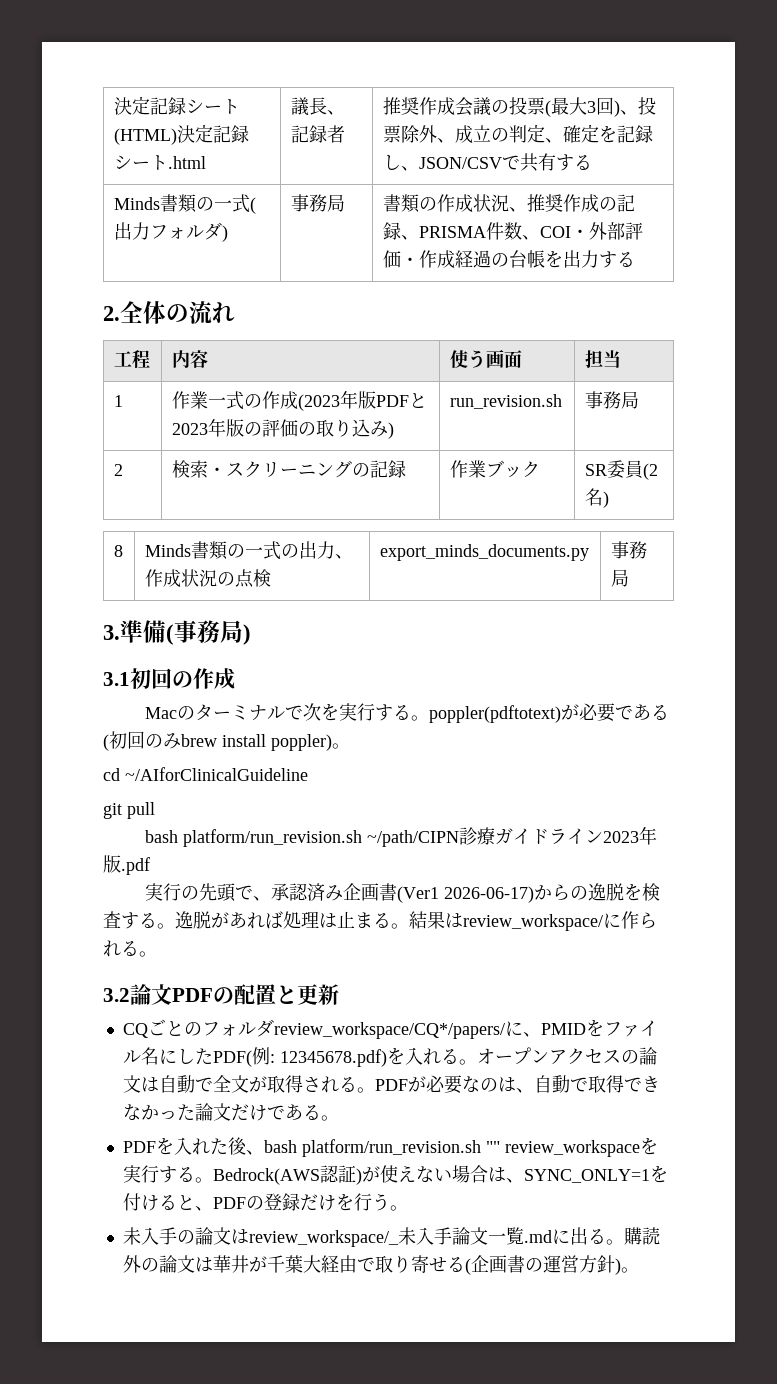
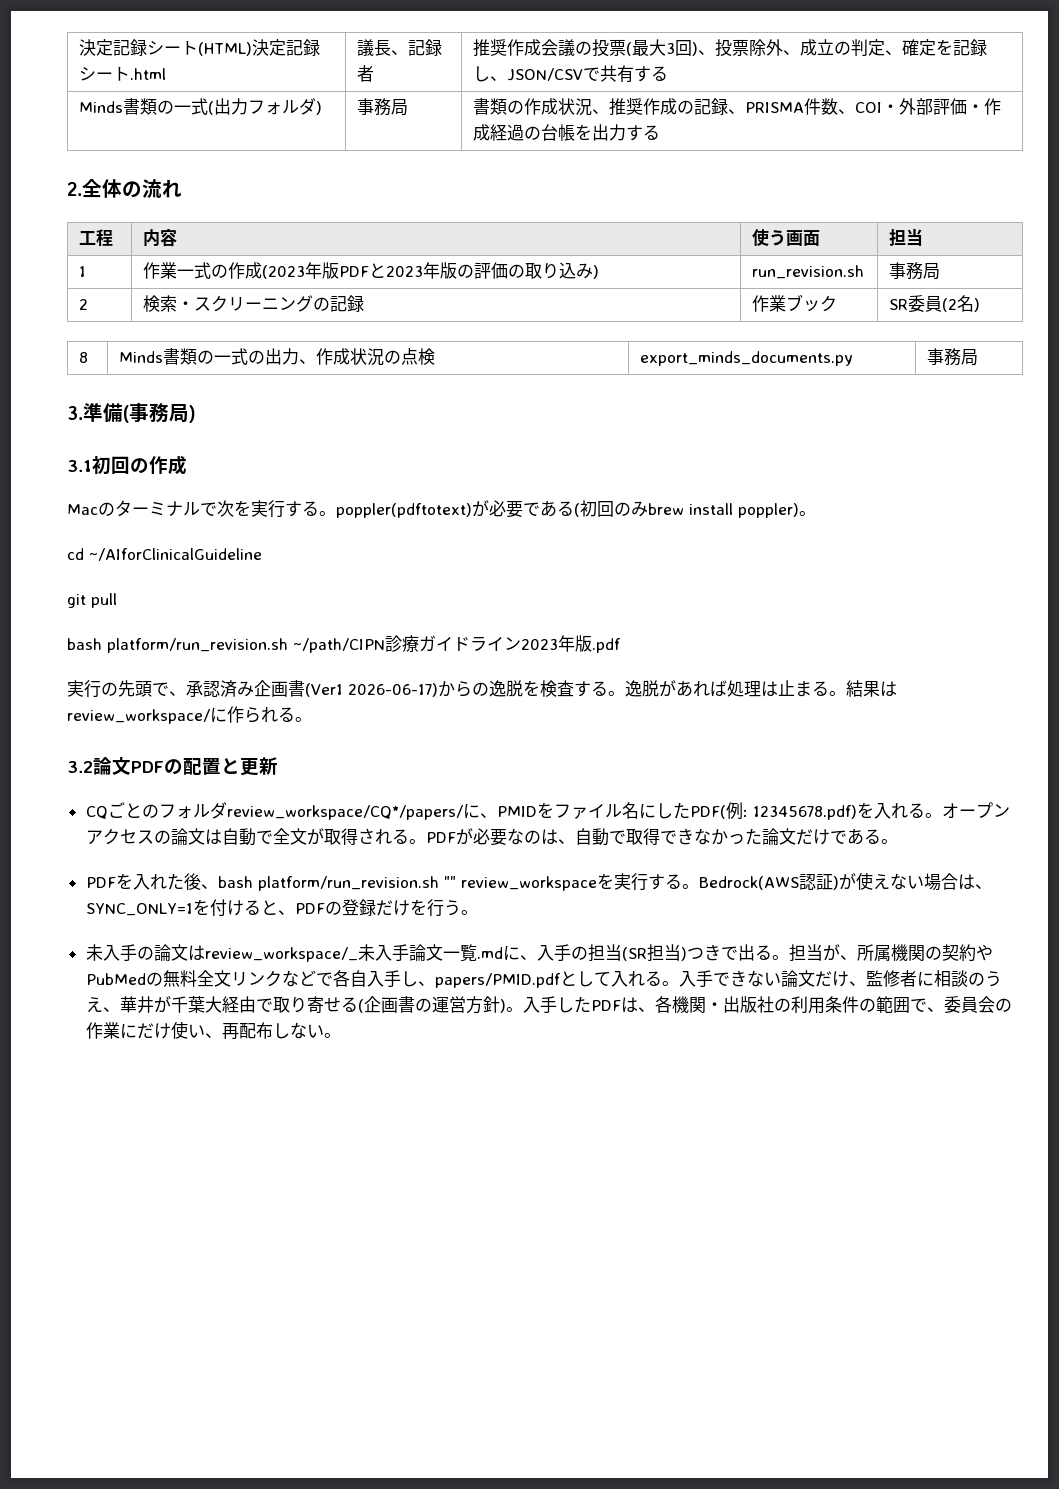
[569,1227,660,1245] [122,1255,213,1273] 出る。購読外の論文は -> [519,944,993,962] [85,970,1002,988] [85,997,120,1013] 、入手の担当(SR担当)つきで出る。担当が、所属機関の契約やPubMedの無料全文リンクなどで各自入手し、papers/PMID.pdfとして入れる。入手できない論文だけ、監修者に相談のうえ、
(639, 1270) none -> [522,996,1012,1014] [85,1021,341,1040] 入手したPDFは、各機関・出版社の利用条件の範囲で、委員会の作業にだけ使い、再配布しない。

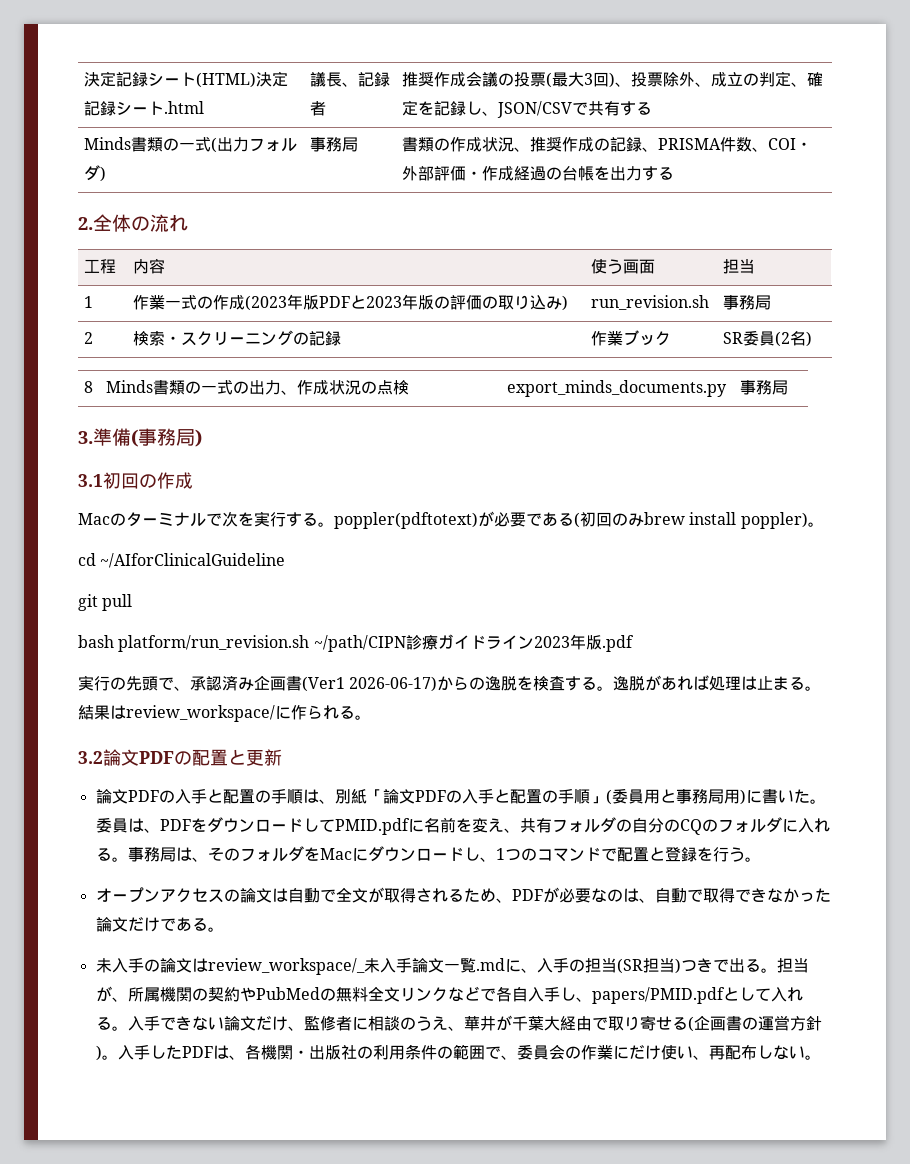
[85,802,942,820] CQごとのフォルダreview_workspace/CQ*/papers/に、PMIDをファイル名にしたPDF(例: 12345678.pdf)を入れる。 -> [95,789,826,805] [95,817,830,835] [95,846,761,862] 論文PDFの入手と配置の手順は、別紙「論文PDFの入手と配置の手順」(委員用と事務局用)に書いた。委員は、PDFをダウンロードしてPMID.pdfに名前を変え、共有フォルダの自分のCQのフォルダに入れる。事務局は、そのフォルダをMacにダウンロードし、1つのコマンドで配置と登録を行う。 //
[408,839,426,844] 。 -> [463,888,512,903] ため、
[85,872,992,891] [85,899,478,917] // PDFを入れた後、bash platform/run_revision.sh "" review_workspaceを実行する。Bedrock(AWS認証)が使えない場合は、SYNC_ONLY=1を付けると、PDFの登録だけを行う。 -> (224, 929) none

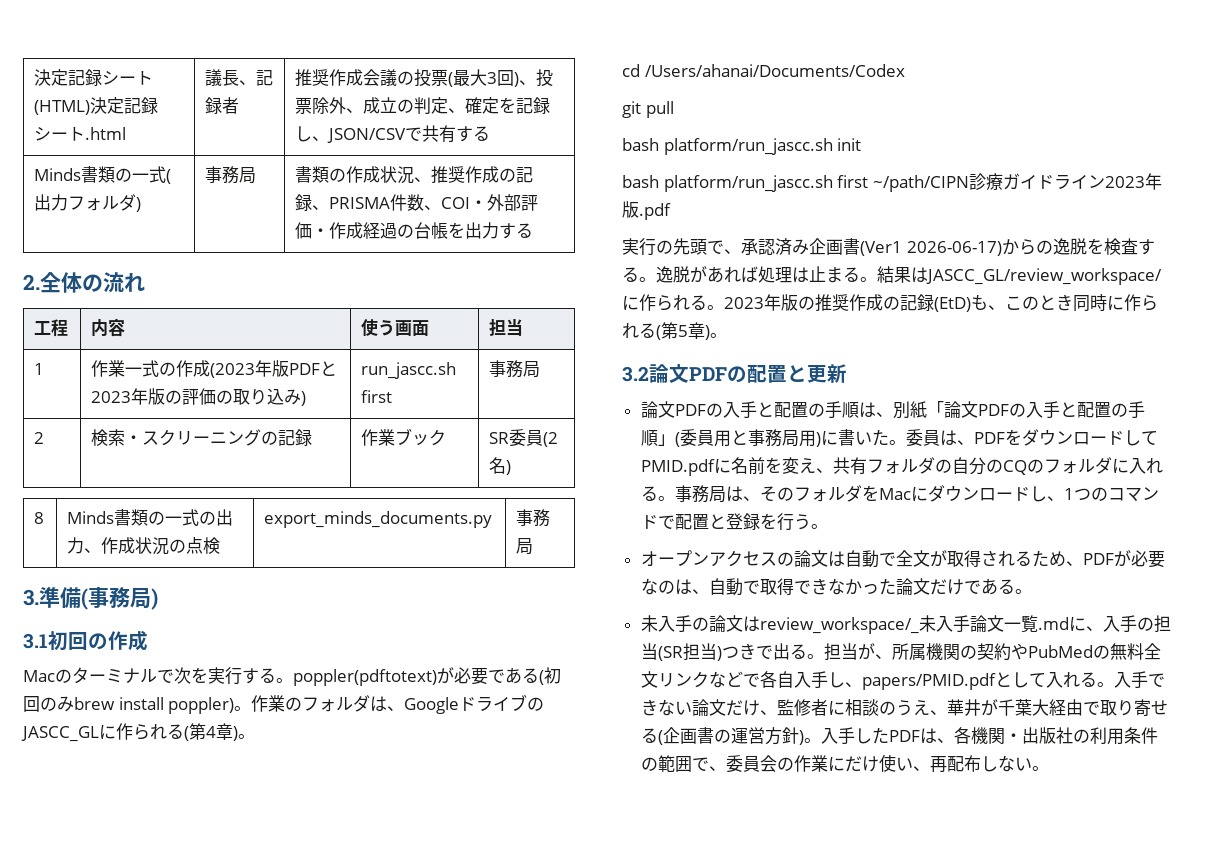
[591,295,710,310] run_revision.sh -> [361,362,457,379] [361,390,393,403] run_jascc.sh first
(824, 524) none -> [251,694,545,714] [21,723,255,742] 作業のフォルダは、GoogleドライブのJASCC_GLに作られる(第4章)。
[100,553,286,568] ~/AIforClinicalGuideline -> [644,64,905,77] /Users/ahanai/Documents/Codex
[118,635,310,652] platform/run_revision.sh -> [663,138,862,155] [622,175,869,192] platform/run_jascc.sh init // bash platform/run_jascc.sh first
[126,705,275,722] review_workspace/ -> [926,268,1162,285] JASCC_GL/review_workspace/
(371, 717) none -> [724,294,1158,312] [622,322,727,340] 2023年版の推奨作成の記録(EtD)も、このとき同時に作られる(第5章)。

